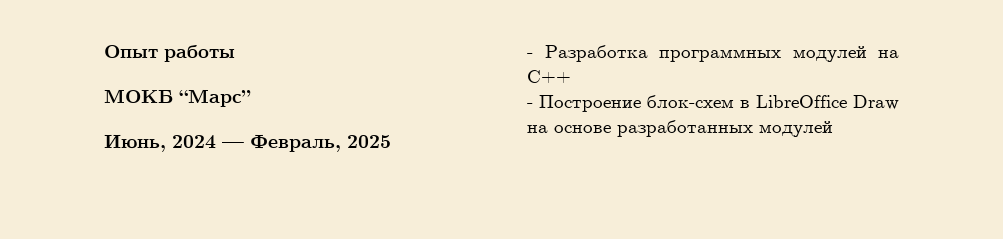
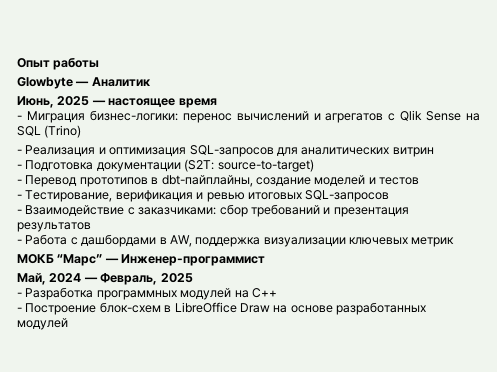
(235, 53) none -> [17,77,151,89] [17,96,217,108] [17,110,480,123] [17,125,82,138] [17,145,434,157] [17,159,314,172] [17,175,419,187] [17,190,390,202] [17,204,409,217] [17,222,91,232] [17,234,455,247] // Glowbyte — Аналитик // Июнь, 2025 — настоящее время // - Миграция бизнес-логики: перенос вычислений и агрегатов с Qlik Sense на SQL (Trino) // - Реализация и оптимизация SQL-запросов для аналитических витрин // - Подготовка документации (S2T: source-to-target) // - Перевод прототипов в dbt-пайплайны, создание моделей и тестов // - Тестирование, верификация и ревью итоговых SQL-запросов // - Взаимодействие с заказчиками: сбор требований и презентация результатов // - Работа с дашбордами в AW, поддержка визуализации ключевых метрик
[104,134,166,152] // Июнь, -> [104,254,266,266] [17,273,46,285] — Инженер-программист // Май,

